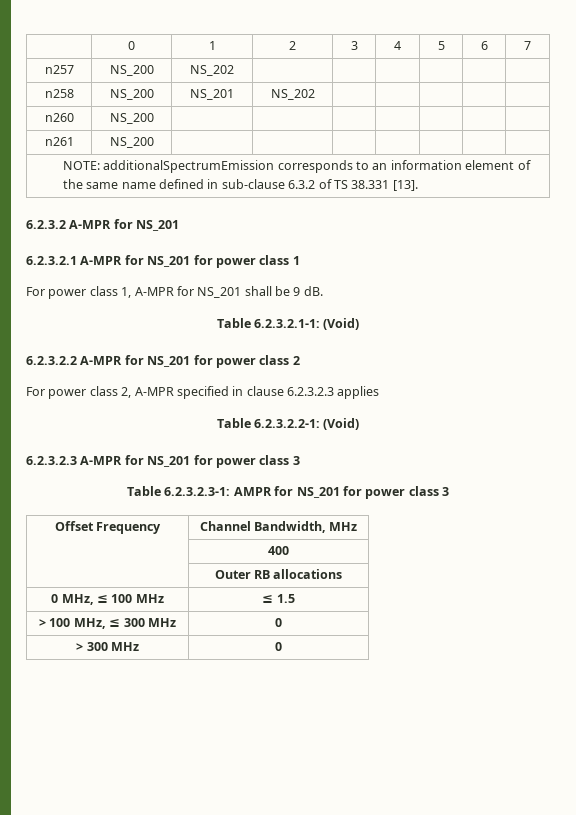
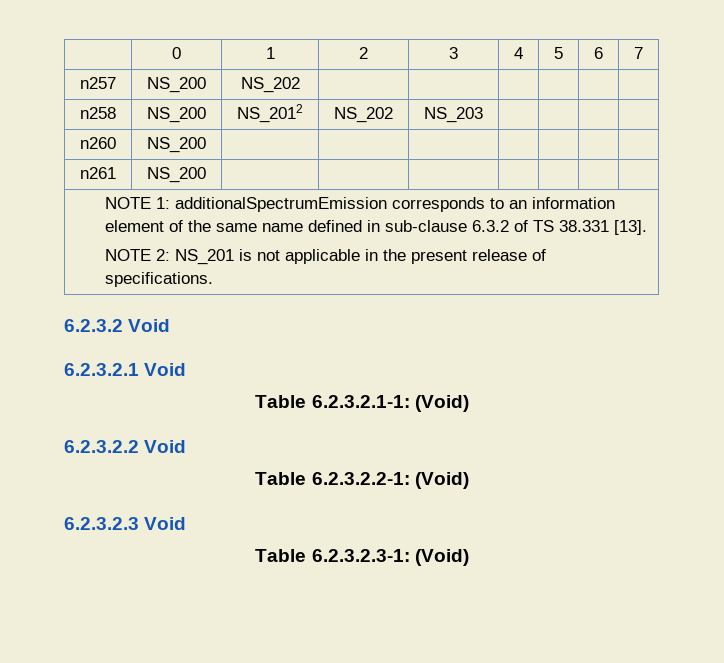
[190,89,234,100] [270,89,315,100] NS_201 | NS_202 | -> [237,104,303,123] [334,107,393,123] [424,107,483,123] NS_2012 | NS_202 | NS_203
[62,161,100,170] NOTE: -> [105,197,171,209] NOTE 1:
[26,219,180,231] [26,255,300,268] [26,286,323,299] [216,318,360,330] [26,355,300,368] [26,386,380,399] [216,418,360,430] [26,455,300,468] [127,486,449,499] [54,521,162,534] [199,521,358,533] [268,546,289,555] [214,569,343,579] [51,594,164,605] [262,594,295,603] [39,618,176,629] [275,618,282,627] [76,642,139,651] [275,642,282,651] // 6.2.3.2 A-MPR for NS_201 // 6.2.3.2.1 A-MPR for NS_201 for power class 1 // For power class 1, A-MPR for NS_201 shall be 9 dB. // Table 6.2.3.2.1-1: (Void) // 6.2.3.2.2 A-MPR for NS_201 for power class 2 // For power class 2, A-MPR specified in clause 6.2.3.2.3 applies // Table 6.2.3.2.2-1: (Void) // 6.2.3.2.3 A-MPR for NS_201 for power class 3 // Table 6.2.3.2.3-1: AMPR for NS_201 for power class 3 // Offset Frequency | Channel Bandwidth, MHz // | 400 // | Outer RB allocations // 0 MHz, ≤ 100 MHz | ≤ 1.5 // > 100 MHz, ≤ 300 MHz | 0 // > 300 MHz | 0 -> [105,249,547,265] [105,272,214,287] [64,319,171,332] [64,363,187,376] [255,395,469,412] [64,440,187,453] [255,472,469,489] [64,517,187,530] [255,549,469,566] // NOTE 2: NS_201 is not applicable in the present release of specifications. // 6.2.3.2 Void // 6.2.3.2.1 Void // Table 6.2.3.2.1-1: (Void) // 6.2.3.2.2 Void // Table 6.2.3.2.2-1: (Void) // 6.2.3.2.3 Void // Table 6.2.3.2.3-1: (Void)

